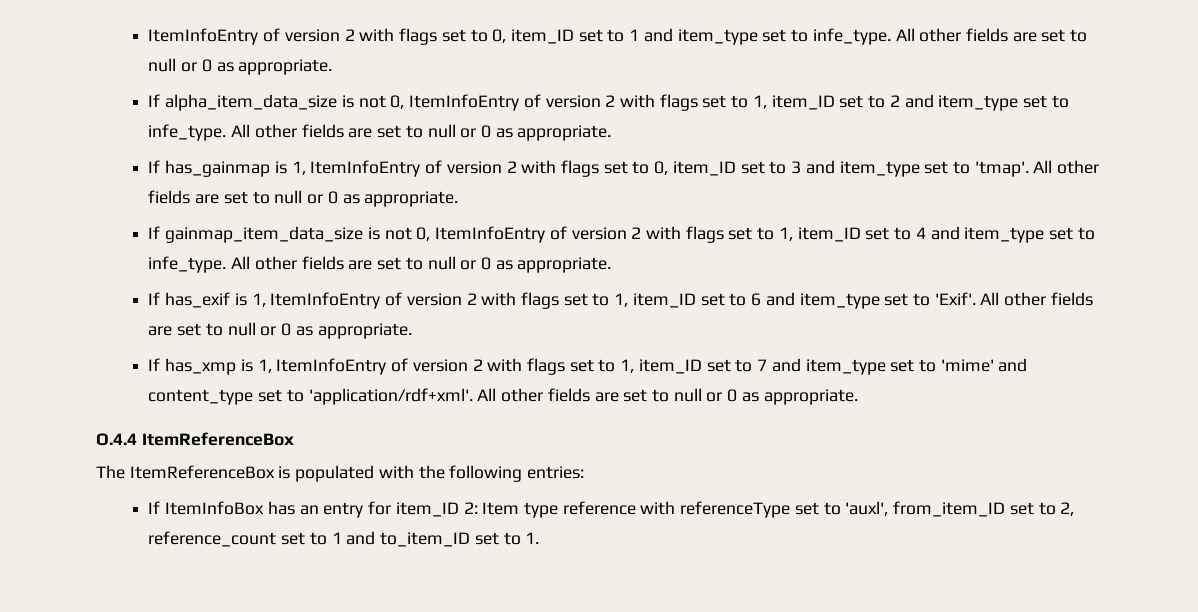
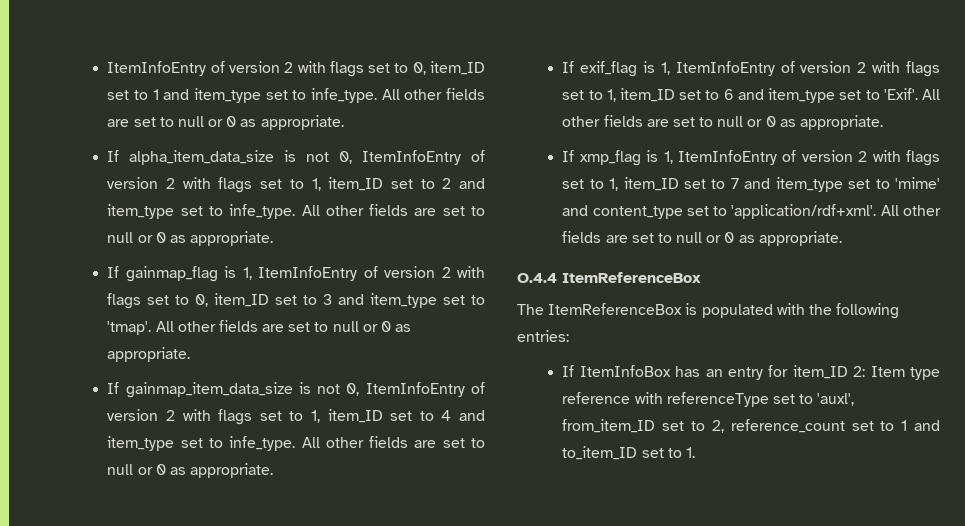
[165,160,271,177] has_gainmap -> [125,266,218,282] gainmap_flag
[165,292,231,308] has_exif -> [580,61,638,77] exif_flag
[165,358,237,375] has_xmp -> [579,150,641,166] xmp_flag

